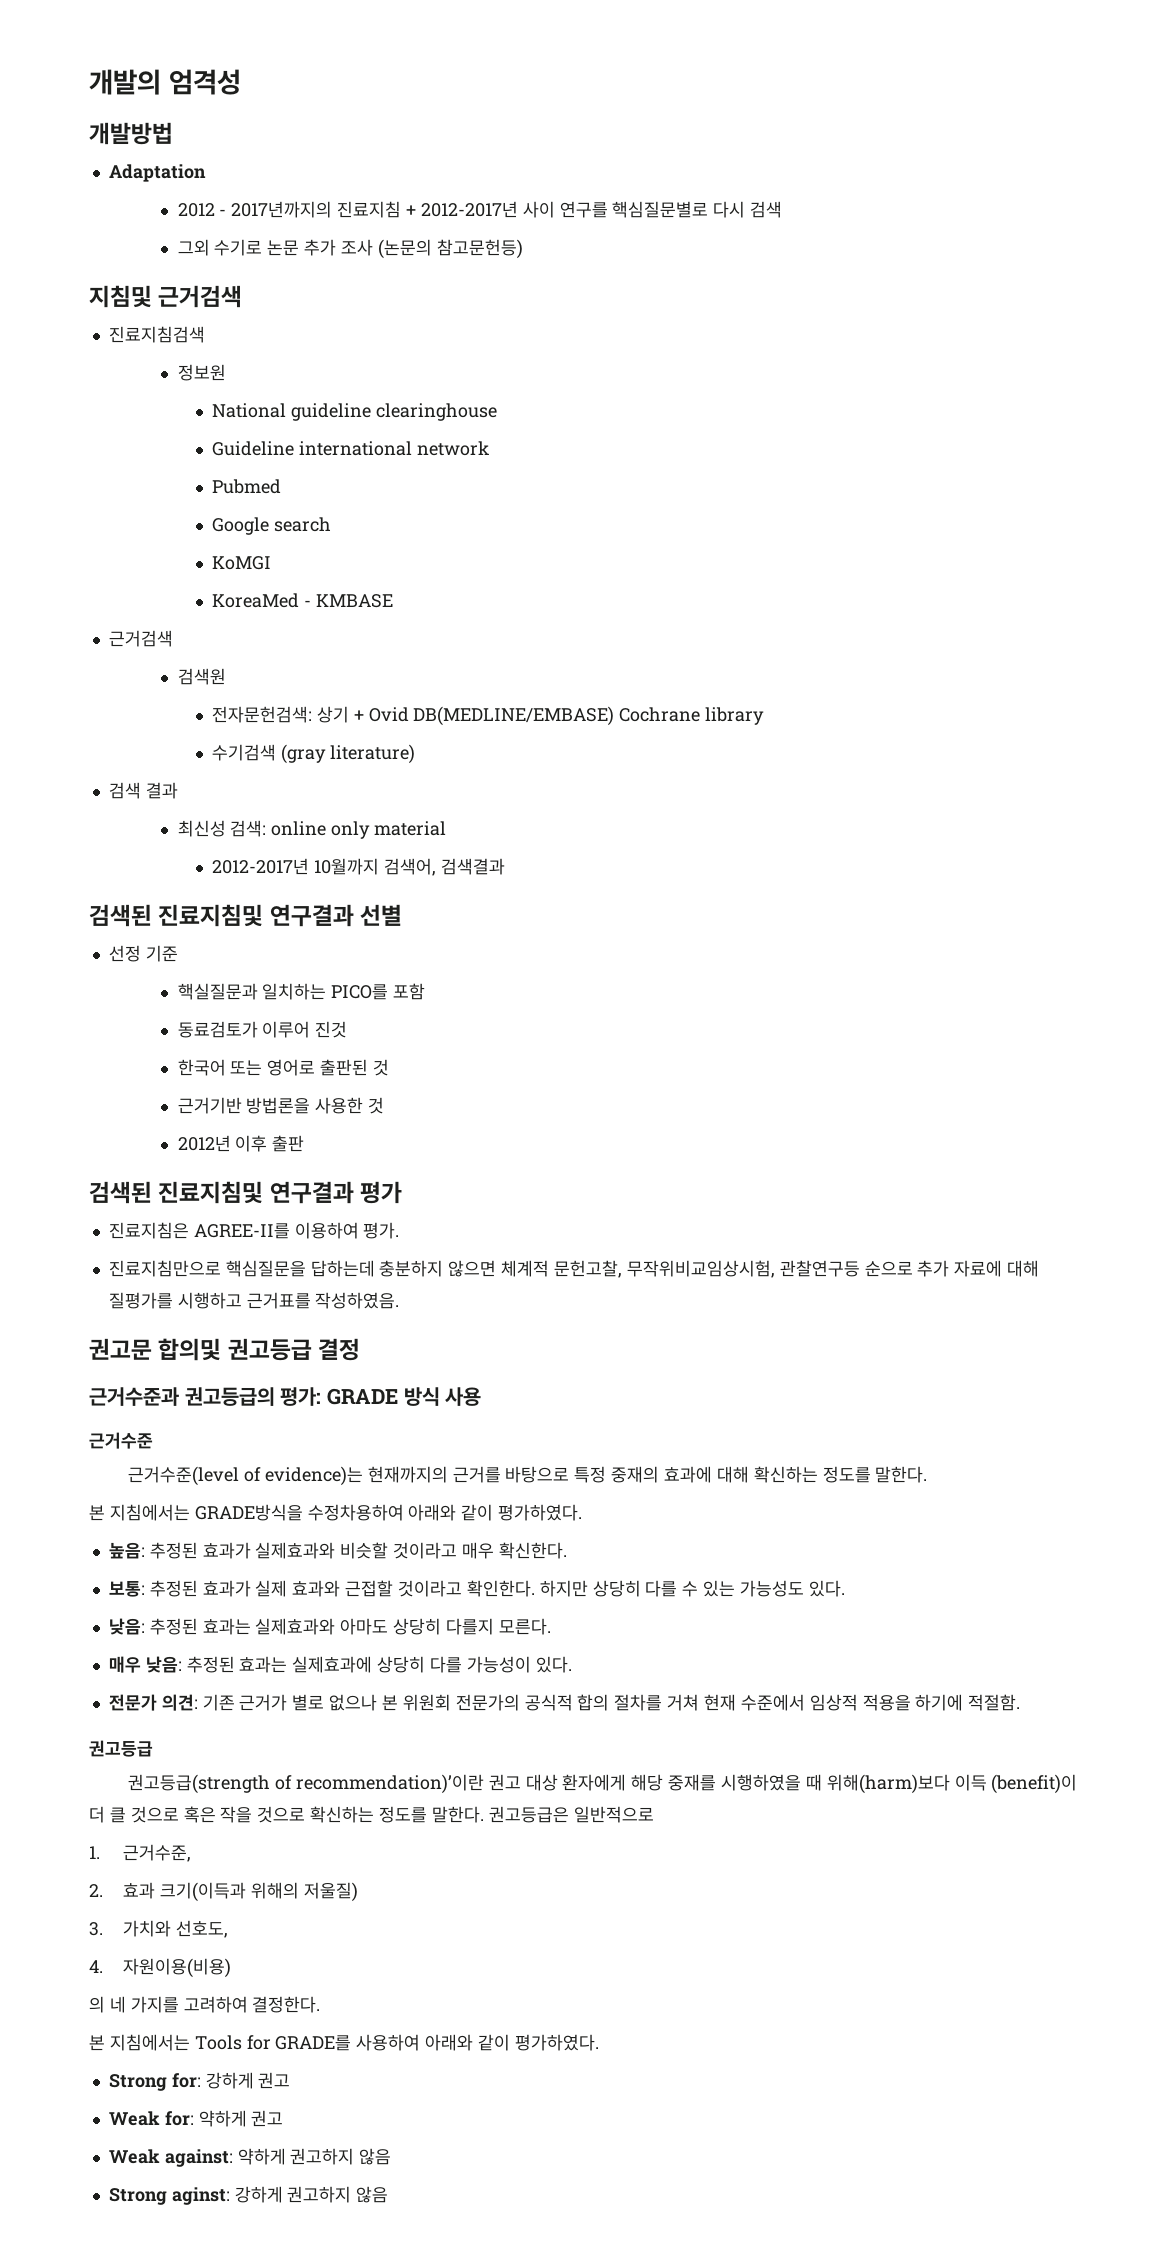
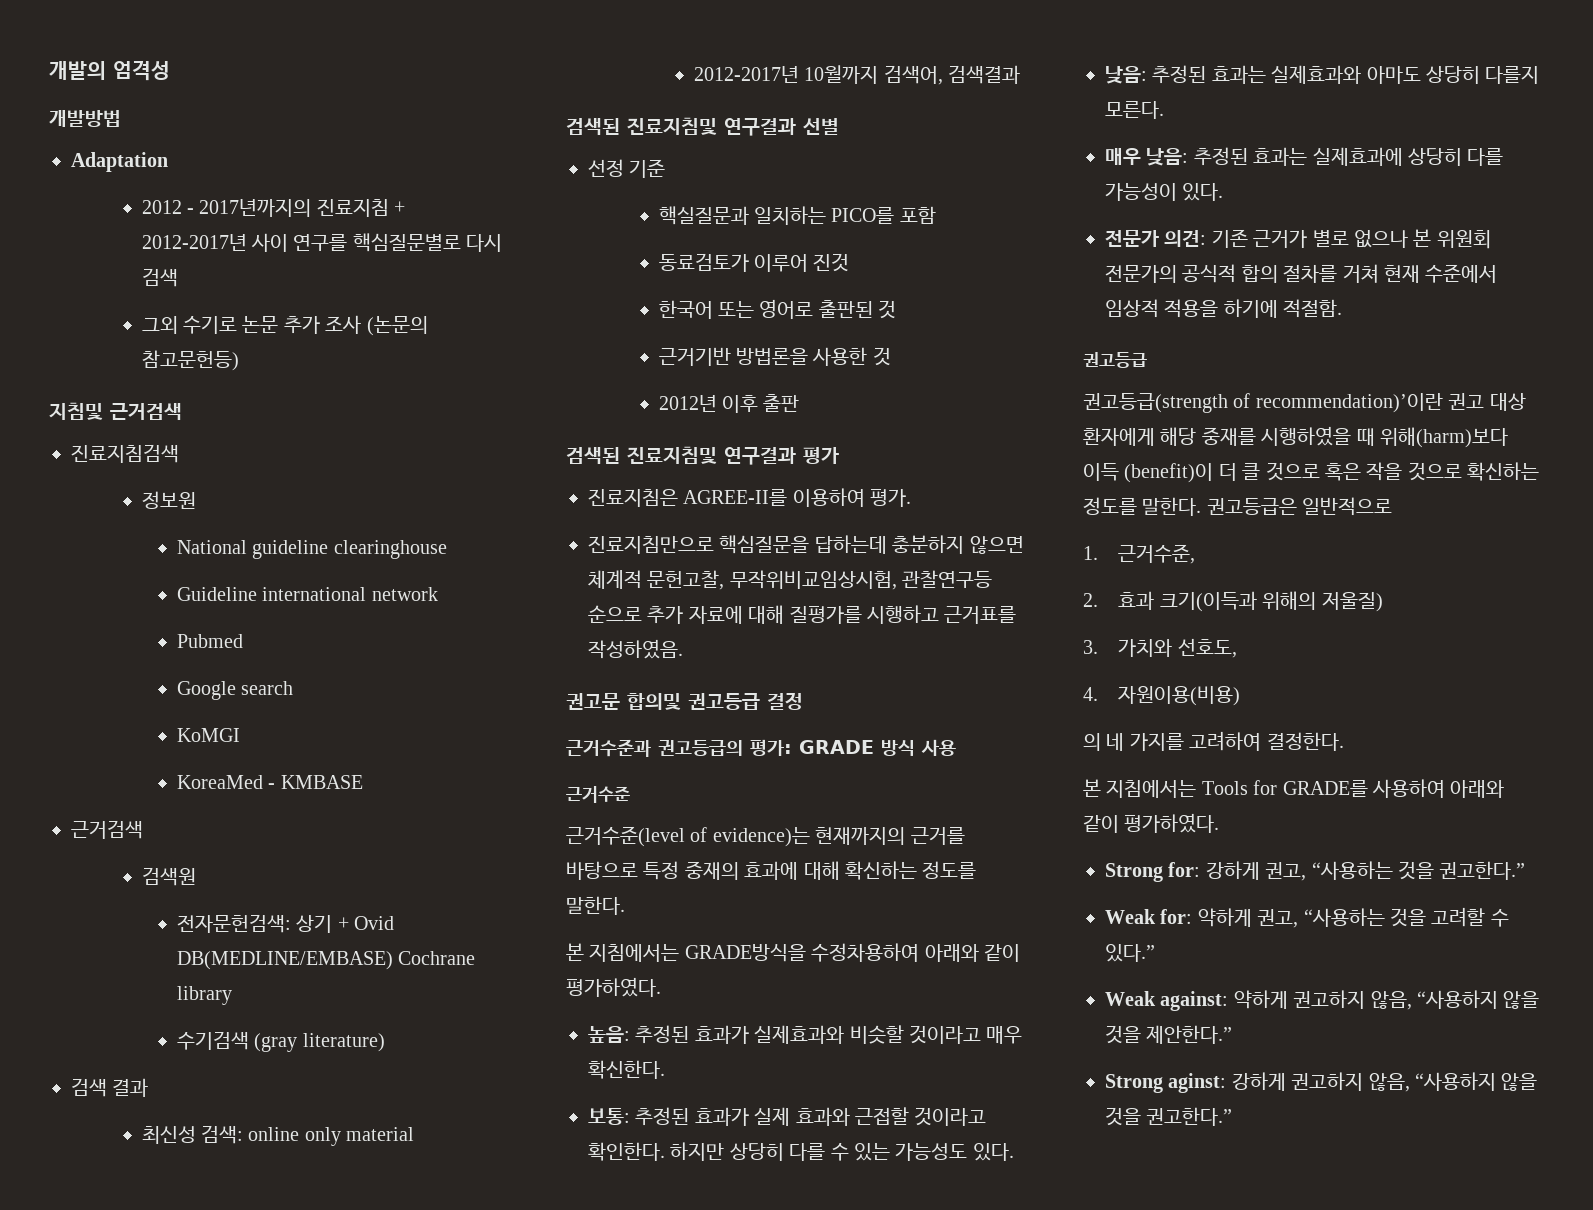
[258,2072,291,2089] 권고 -> [1265,861,1526,881] 권고, “사용하는 것을 권고한다.”
[251,2110,284,2127] 권고 -> [1257,907,1509,928] [1105,944,1155,962] 권고, “사용하는 것을 고려할 수 있다.”
[359,2148,392,2165] 않음 -> [1370,990,1540,1010] [1105,1025,1233,1044] 않음, “사용하지 않을 것을 제안한다.”
[356,2186,389,2203] 않음 -> [1368,1072,1538,1092] [1105,1107,1233,1126] 않음, “사용하지 않을 것을 권고한다.”

